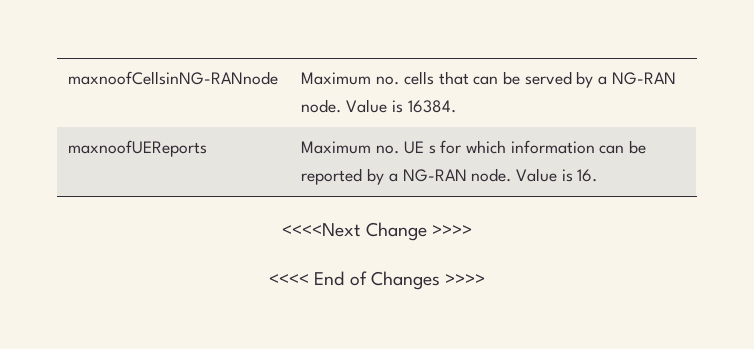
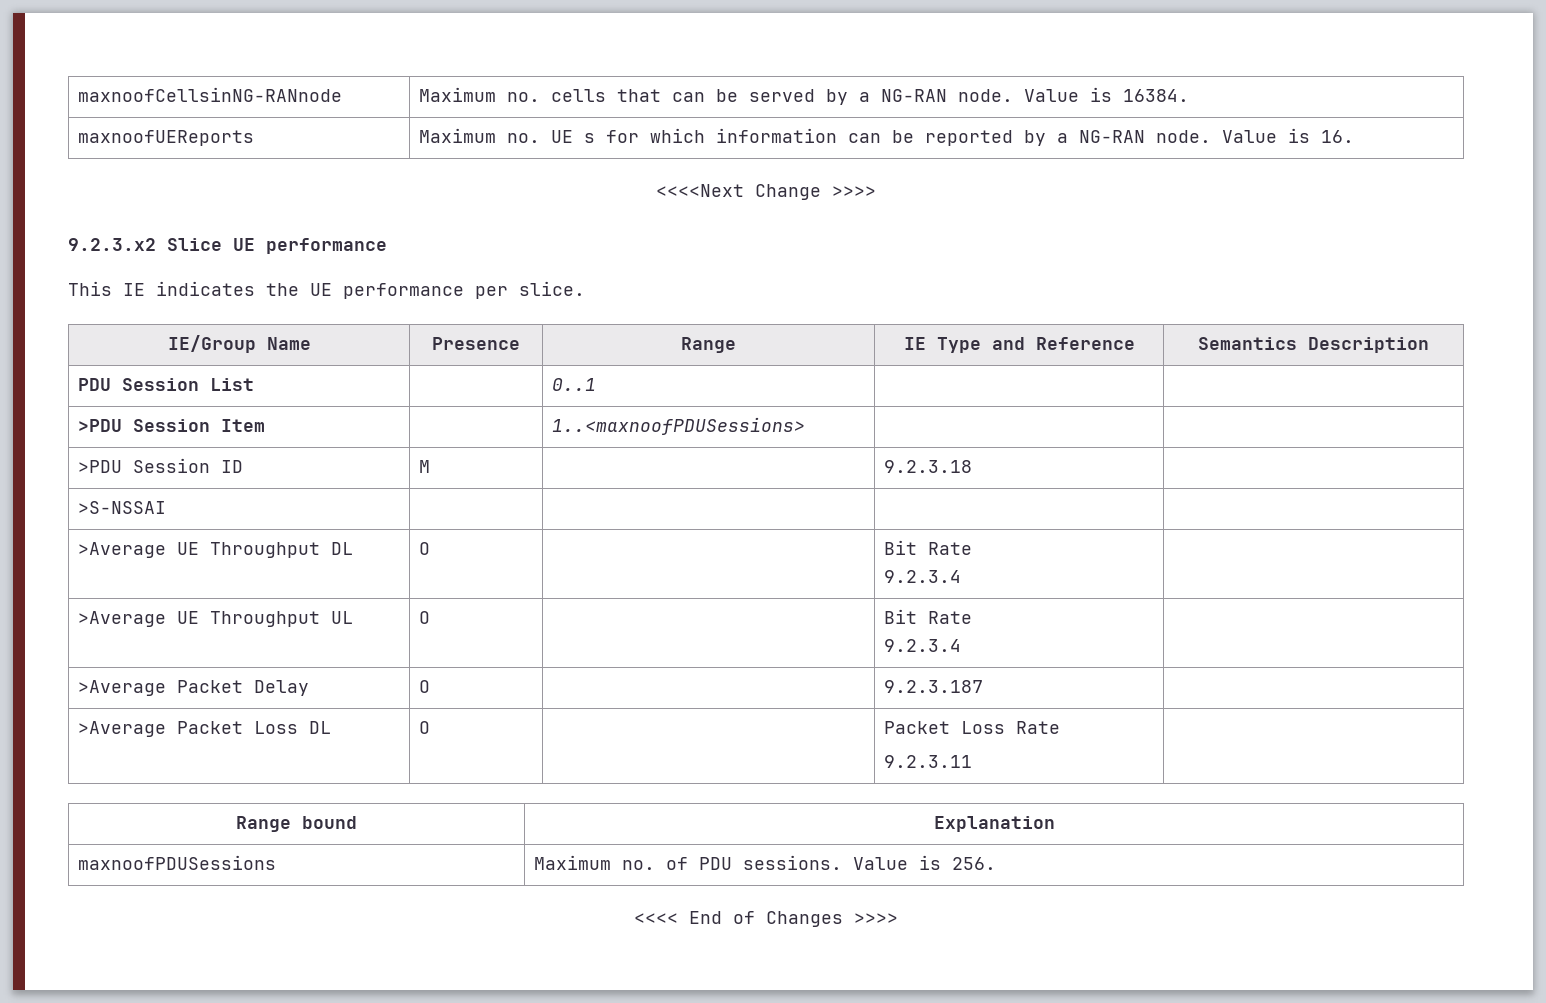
(472, 230) none -> [68,238,387,254] [68,281,585,299] [167,335,311,353] [432,337,520,350] [681,337,736,353] [903,337,1135,353] [1198,337,1429,353] [78,378,255,391] [552,378,597,391] [78,419,266,432] [552,417,806,435] [78,458,244,473] [419,460,431,473] [884,460,973,473] [78,501,167,514] [78,542,354,558] [419,542,431,555] [884,540,973,555] [884,570,962,583] [78,611,354,627] [419,611,431,624] [884,609,973,624] [884,639,962,652] [78,680,310,696] [419,680,431,693] [884,680,984,693] [78,721,332,737] [419,721,431,734] [884,721,1061,734] [884,755,973,768] [236,816,357,832] [933,816,1055,832] [78,855,277,870] [534,855,997,870] // 9.2.3.x2 Slice UE performance // This IE indicates the UE performance per slice. // IE/Group Name | Presence | Range | IE Type and Reference | Semantics Description // PDU Session List | | 0..1 | | // >PDU Session Item | | 1..<maxnoofPDUSessions> | | // >PDU Session ID | M | | 9.2.3.18 | // >S-NSSAI | | | | // >Average UE Throughput DL | O | | Bit Rate // 9.2.3.4 | // >Average UE Throughput UL | O | | Bit Rate // 9.2.3.4 | // >Average Packet Delay | O | | 9.2.3.187 | // >Average Packet Loss DL | O | | Packet Loss Rate // 9.2.3.11 | // Range bound | Explanation // maxnoofPDUSessions | Maximum no. of PDU sessions. Value is 256.

